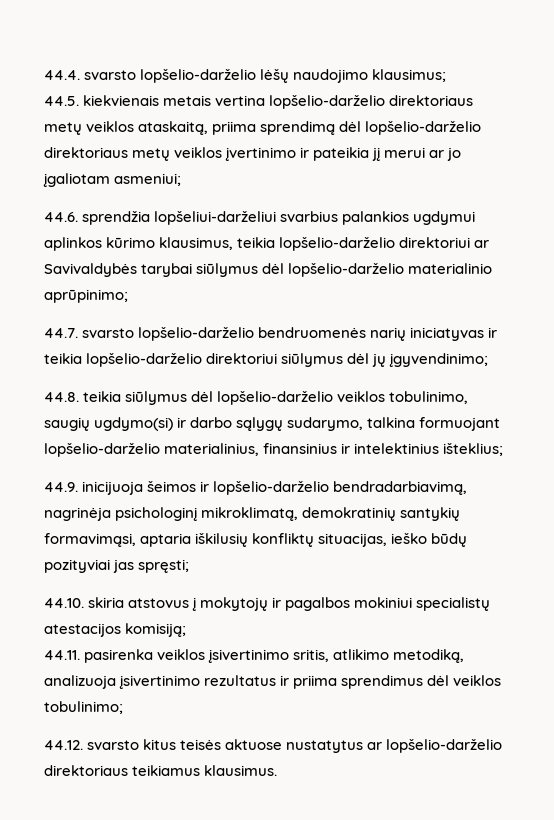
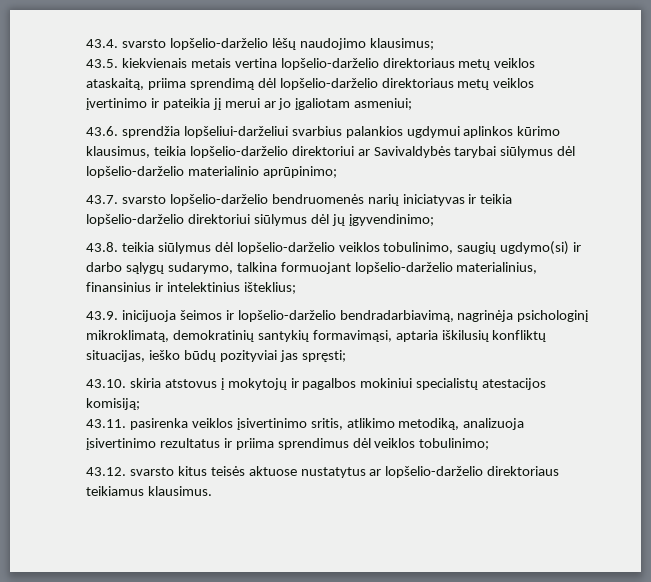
[44,70,80,80] 44.4. -> [86,39,118,48] 43.4.
[44,96,79,106] 44.5. -> [86,59,118,68] 43.5.
[44,212,78,222] 44.6. -> [86,126,118,136] 43.6.
[44,328,78,338] 44.7. -> [86,195,118,204] 43.7.
[44,392,79,402] 44.8. -> [86,242,118,252] 43.8.
[44,482,78,492] 44.9. -> [86,311,118,320] 43.9.
[44,598,84,608] 44.10. -> [86,379,126,388] 43.10.
[44,650,80,660] 44.11. -> [86,419,126,428] 43.11.
[44,740,83,750] 44.12. -> [86,467,126,476] 43.12.

